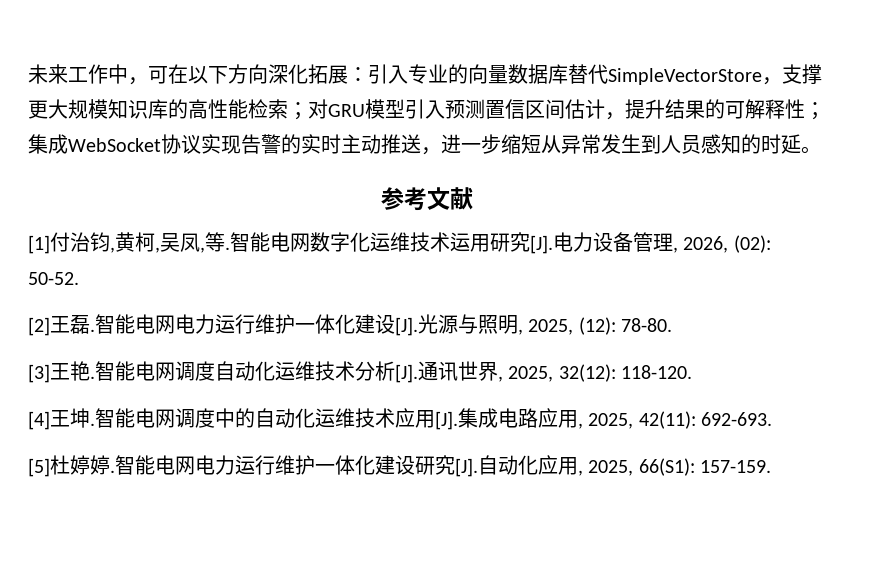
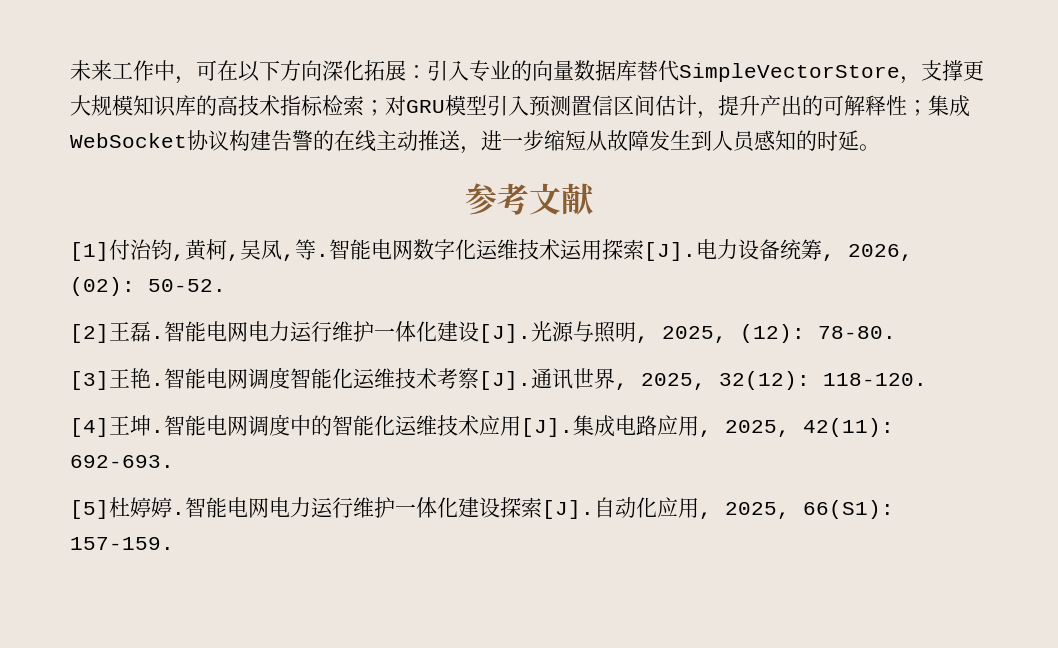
[208,99,248,119] 性能 -> [238,95,323,116] 技术指标
[665,99,705,119] 结果 -> [760,95,802,116] 产出
[201,134,341,154] 实现告警的实时 -> [229,130,376,152] 构建告警的在线
[561,134,601,154] 异常 -> [607,130,649,151] 故障
[490,232,530,252] 研究 -> [602,239,644,260] 探索
[633,232,673,252] 管理 -> [780,239,822,260] 统筹
[215,361,395,381] 自动化运维技术分析 -> [290,368,479,389] 智能化运维技术考察
[255,408,295,428] 自动 -> [332,415,374,436] 智能
[415,455,455,475] 研究 -> [500,497,542,518] 探索

